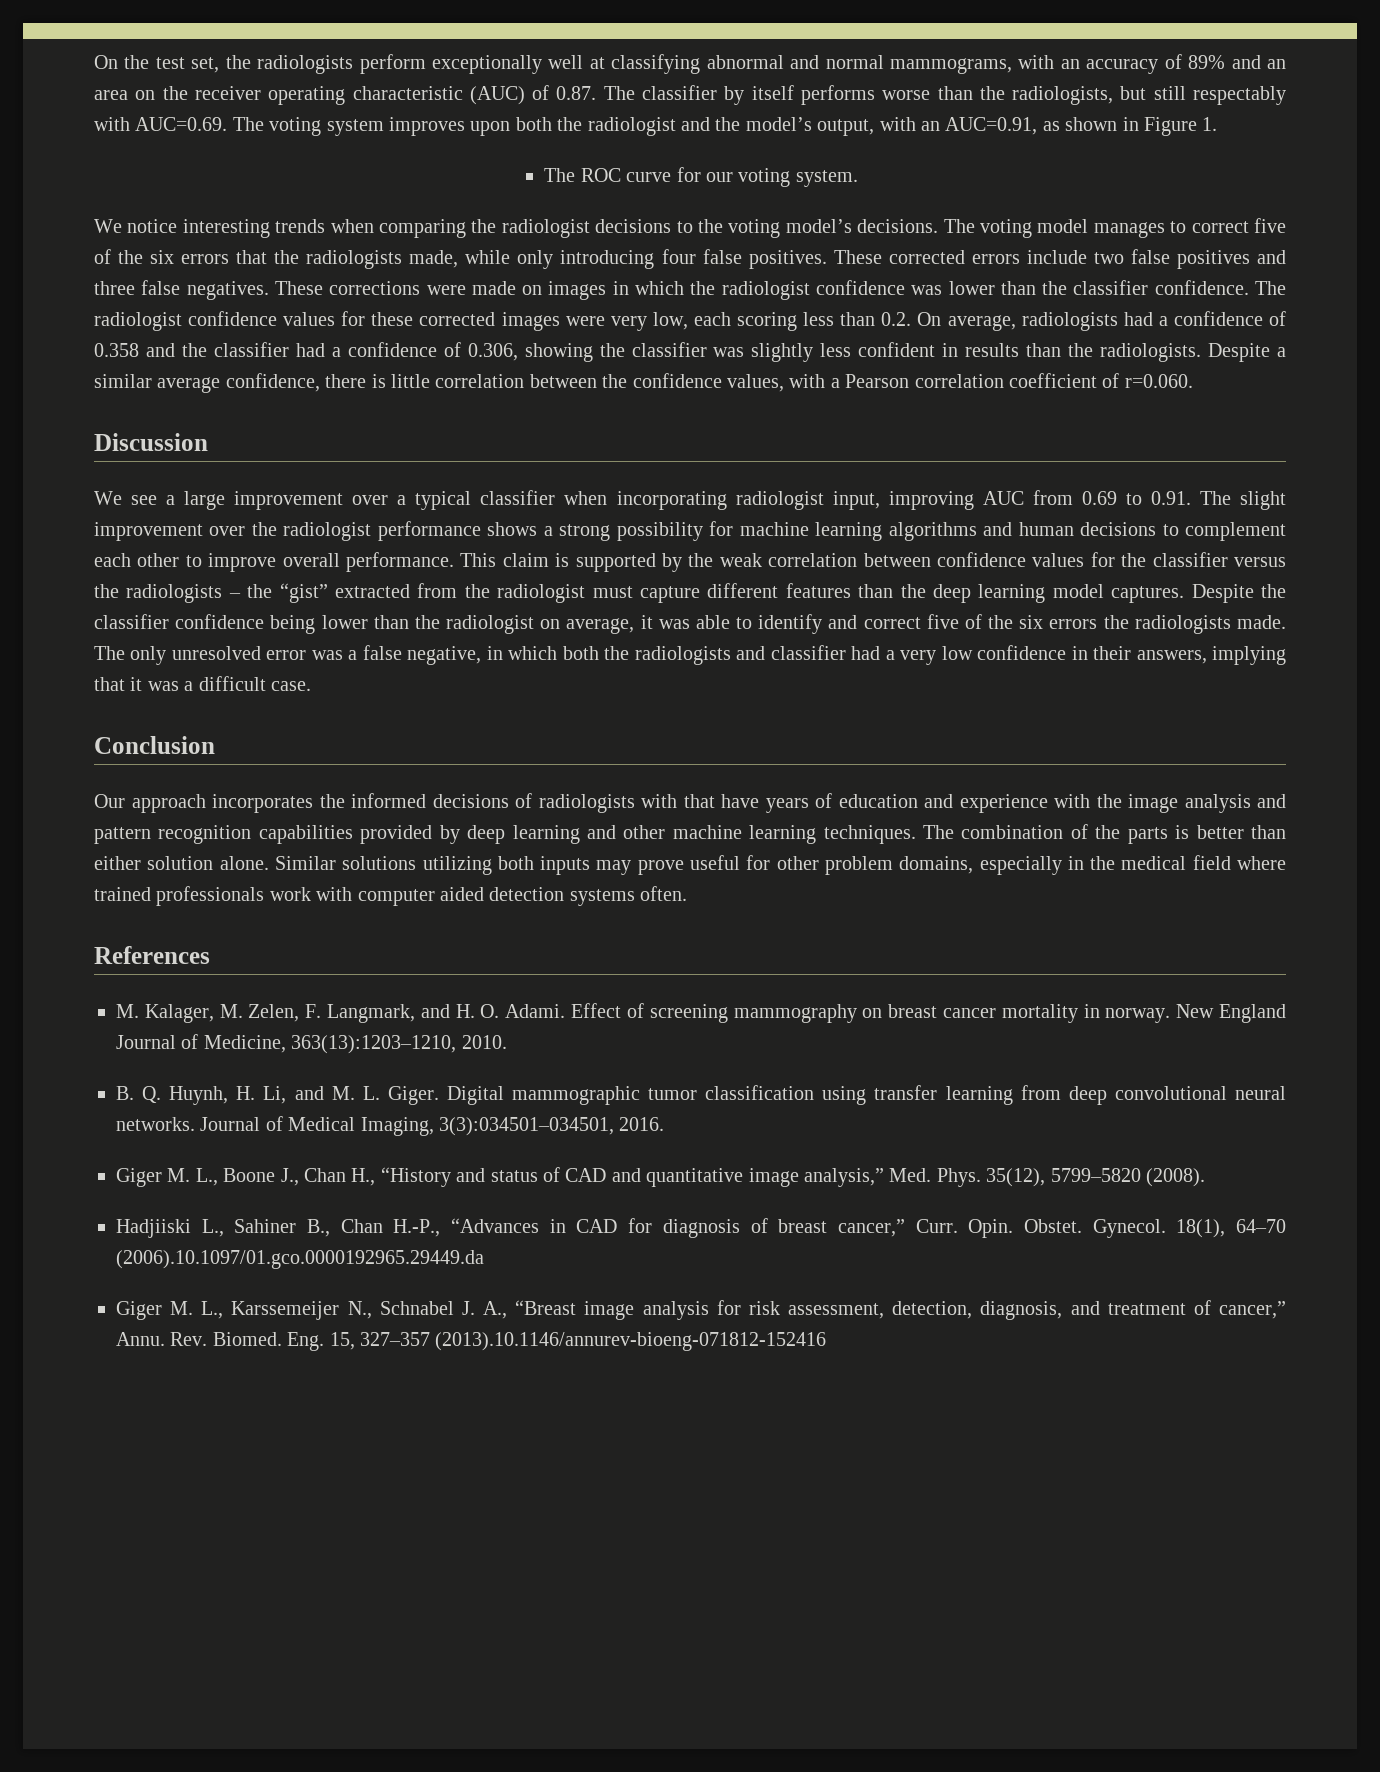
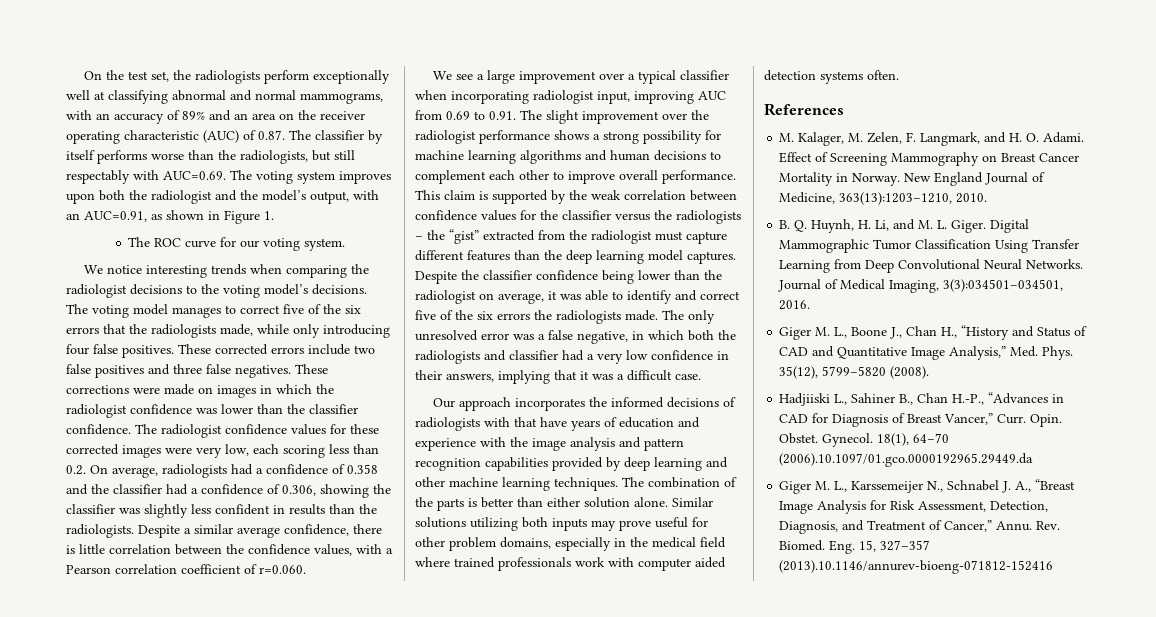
[94,433,208,451] // Discussion -> (306, 569) none
[94,736,215,754] // Conclusion -> (701, 377) none
[649,1004,1171,1023] screening mammography on breast cancer mortality in norway. -> [830,152,1080,166] [779,172,901,186] Screening Mammography on Breast Cancer Mortality in Norway.
[512,1085,1287,1105] [116,1117,195,1131] mammographic tumor classification using transfer learning from deep convolutional neural networks. -> [779,239,1080,253] [779,259,1084,273] Mammographic Tumor Classification Using Transfer Learning from Deep Convolutional Neural Networks.
[490,1170,538,1182] status -> [1037,327,1071,337] Status
[646,1168,884,1187] quantitative image analysis,” -> [837,346,1007,360] Quantitative Image Analysis,”
[662,1218,905,1238] diagnosis of breast cancer,” -> [832,413,994,427] Diagnosis of Breast Vancer,”
[584,1300,1286,1320] image analysis for risk assessment, detection, diagnosis, and treatment of cancer,” -> [779,500,1049,514] [779,520,993,534] Image Analysis for Risk Assessment, Detection, Diagnosis, and Treatment of Cancer,”

